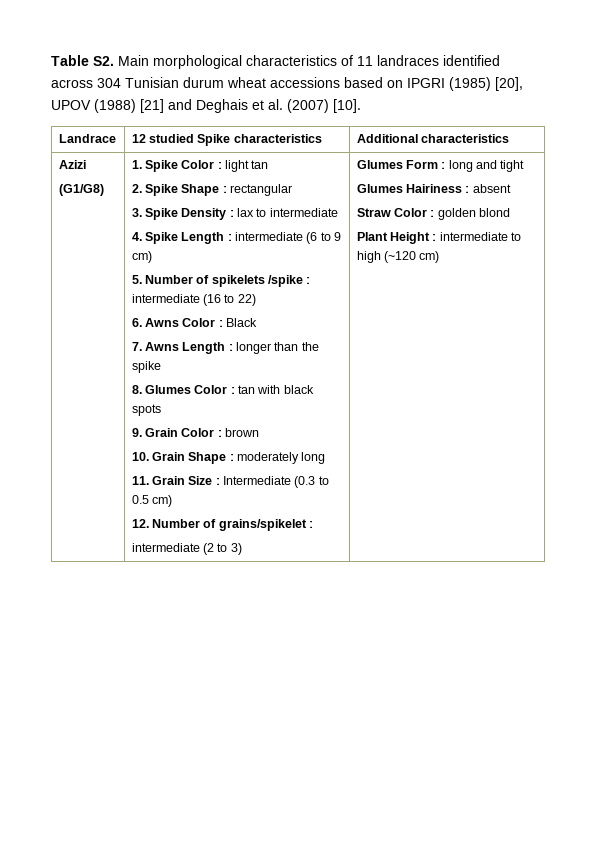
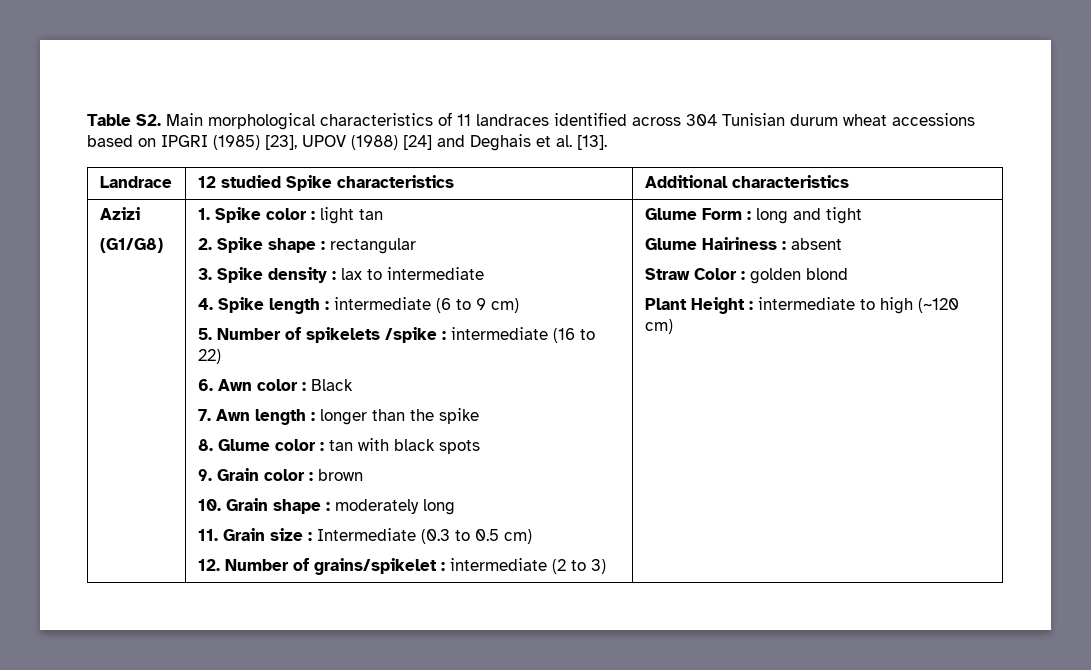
[495,77,523,91] [20], -> [265,135,297,150] [23],
[140,99,164,113] [21] -> [403,135,432,150] [24]
[287,99,361,113] (2007) [10]. -> [577,135,607,150] [13].
[181,160,215,169] Color -> [265,208,307,220] color
[181,184,220,196] Shape -> [267,238,316,253] shape
[181,208,227,220] Density -> [267,267,327,283] density
[181,232,225,244] Length -> [268,298,320,314] length
[144,318,216,327] Awns Color -> [217,379,298,391] Awn color
[144,342,226,354] Awns Length -> [215,409,306,425] Awn length
[144,385,228,394] Glumes Color -> [217,439,316,451] Glume color
[181,428,215,437] Color -> [263,469,305,481] color
[188,452,227,464] Shape -> [272,499,321,514] shape
[188,476,213,485] Size -> [269,528,303,541] size
(314, 524) // -> (445, 566) none
[356,160,403,169] Glumes -> [644,208,697,220] Glume
[356,184,403,193] Glumes -> [644,238,697,250] Glume

